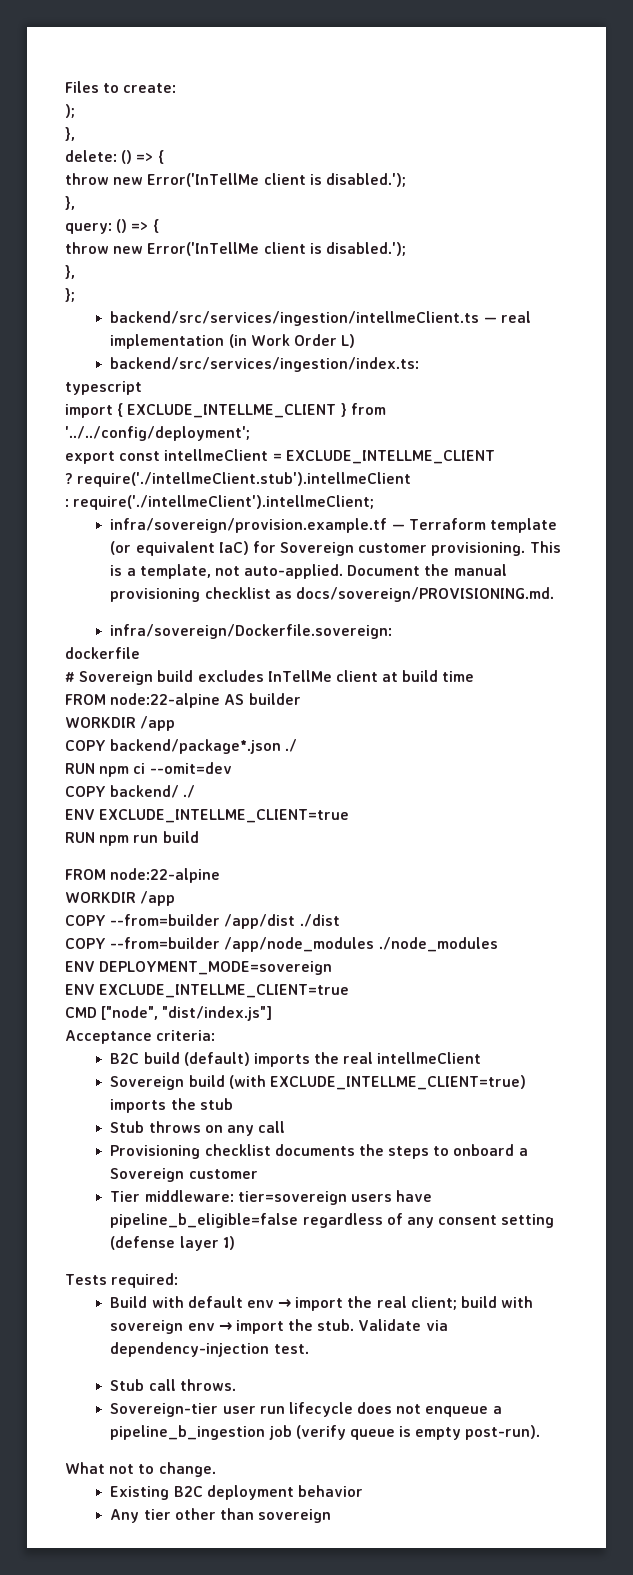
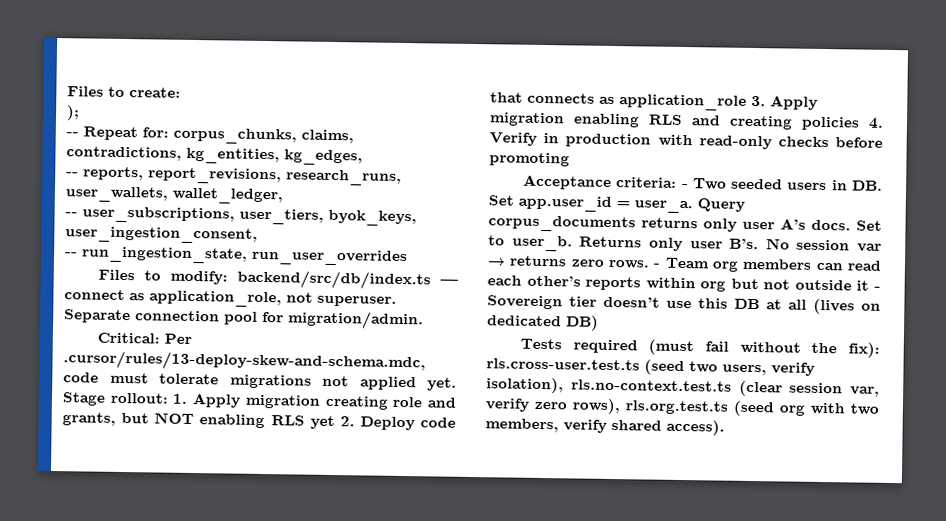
[65,127,75,141] [65,150,164,164] [65,173,406,187] [65,196,75,210] [65,219,159,234] [65,242,406,256] [65,265,75,279] [65,288,75,302] [110,311,531,326] [110,334,356,349] [110,357,420,372] [65,381,142,395] [65,403,386,418] [65,426,250,441] [65,449,495,464] [65,472,412,487] [65,495,375,510] [110,518,557,533] [110,541,561,556] [110,564,507,579] [110,587,554,602] [110,624,393,639] [65,647,140,659] [65,670,475,685] [65,693,301,708] [65,716,176,731] [65,739,298,754] [65,762,232,777] [65,785,196,798] [65,809,350,823] [65,831,199,846] [65,868,221,883] [65,891,176,906] [65,914,340,929] [65,937,498,952] [65,961,333,975] [65,984,350,998] [65,1006,273,1021] [65,1030,216,1044] [110,1052,482,1067] [110,1075,526,1090] [110,1098,233,1113] [110,1121,286,1136] [110,1144,528,1159] [110,1168,258,1182] [110,1190,433,1205] [110,1213,555,1228] [110,1236,235,1251] [65,1273,179,1288] [110,1296,534,1311] [110,1319,448,1334] [110,1342,309,1357] [110,1379,236,1391] [110,1402,502,1417] [110,1425,541,1440] [65,1462,216,1477] [110,1485,363,1500] [110,1508,332,1523] }, // delete: () => { // throw new Error('InTellMe client is disabled.'); // }, // query: () => { // throw new Error('InTellMe client is disabled.'); // }, // }; // backend/src/services/ingestion/intellmeClient.ts — real implementation (in Work Order L) // backend/src/services/ingestion/index.ts: // typescript // import { EXCLUDE_INTELLME_CLIENT } from '../../config/deployment'; // export const intellmeClient = EXCLUDE_INTELLME_CLIENT // ? require('./intellmeClient.stub').intellmeClient // : require('./intellmeClient').intellmeClient; // infra/sovereign/provision.example.tf — Terraform template (or equivalent IaC) for Sovereign customer provisioning. This is a template, not auto-applied. Document the manual provisioning checklist as docs/sovereign/PROVISIONING.md. // infra/sovereign/Dockerfile.sovereign: // dockerfile // # Sovereign build excludes InTellMe client at build time // FROM node:22-alpine AS builder // WORKDIR /app // COPY backend/package*.json ./ // RUN npm ci --omit=dev // COPY backend/ ./ // ENV EXCLUDE_INTELLME_CLIENT=true // RUN npm run build // FROM node:22-alpine // WORKDIR /app // COPY --from=builder /app/dist ./dist // COPY --from=builder /app/node_modules ./node_modules // ENV DEPLOYMENT_MODE=sovereign // ENV EXCLUDE_INTELLME_CLIENT=true // CMD ["node", "dist/index.js"] // Acceptance criteria: // B2C build (default) imports the real intellmeClient // Sovereign build (with EXCLUDE_INTELLME_CLIENT=true) imports the stub // Stub throws on any call // Provisioning checklist documents the steps to onboard a Sovereign customer // Tier middleware: tier=sovereign users have pipeline_b_eligible=false regardless of any consent setting (defense layer 1) // Tests required: // Build with default env → import the real client; build with sovereign env → import the stub. Validate via dependency-injection test. // Stub call throws. // Sovereign-tier user run lifecycle does not enqueue a pipeline_b_ingestion job (verify queue is empty post-run). // What not to change. // Existing B2C deployment behavior // Any tier other than sovereign -> [66,126,354,145] [66,146,363,166] [66,166,402,186] [65,186,283,205] [65,206,417,227] [65,226,258,244] [65,246,408,267] [97,269,459,290] [64,289,397,308] [64,309,424,330] [96,332,192,344] [63,350,426,373] [63,372,457,391] [62,392,458,410] [62,412,456,431] [490,92,818,111] [489,112,884,131] [489,132,883,150] [489,152,570,167] [522,174,883,191] [488,195,745,214] [488,215,882,233] [488,235,882,252] [487,255,882,272] [487,275,881,292] [487,295,881,315] [487,315,599,331] [519,338,880,358] [486,358,815,376] [486,377,880,397] [485,398,879,417] [485,418,725,436] -- Repeat for: corpus_chunks, claims, contradictions, kg_entities, kg_edges, // -- reports, report_revisions, research_runs, user_wallets, wallet_ledger, // -- user_subscriptions, user_tiers, byok_keys, user_ingestion_consent, // -- run_ingestion_state, run_user_overrides // Files to modify: backend/src/db/index.ts — connect as application_role, not superuser. Separate connection pool for migration/admin. // Critical: Per .cursor/rules/13-deploy-skew-and-schema.mdc, code must tolerate migrations not applied yet. Stage rollout: 1. Apply migration creating role and grants, but NOT enabling RLS yet 2. Deploy code that connects as application_role 3. Apply migration enabling RLS and creating policies 4. Verify in production with read-only checks before promoting // Acceptance criteria: - Two seeded users in DB. Set app.user_id = user_a. Query corpus_documents returns only user A’s docs. Set to user_b. Returns only user B’s. No session var → returns zero rows. - Team org members can read each other’s reports within org but not outside it - Sovereign tier doesn’t use this DB at all (lives on dedicated DB) // Tests required (must fail without the fix): rls.cross-user.test.ts (seed two users, verify isolation), rls.no-context.test.ts (clear session var, verify zero rows), rls.org.test.ts (seed org with two members, verify shared access).

